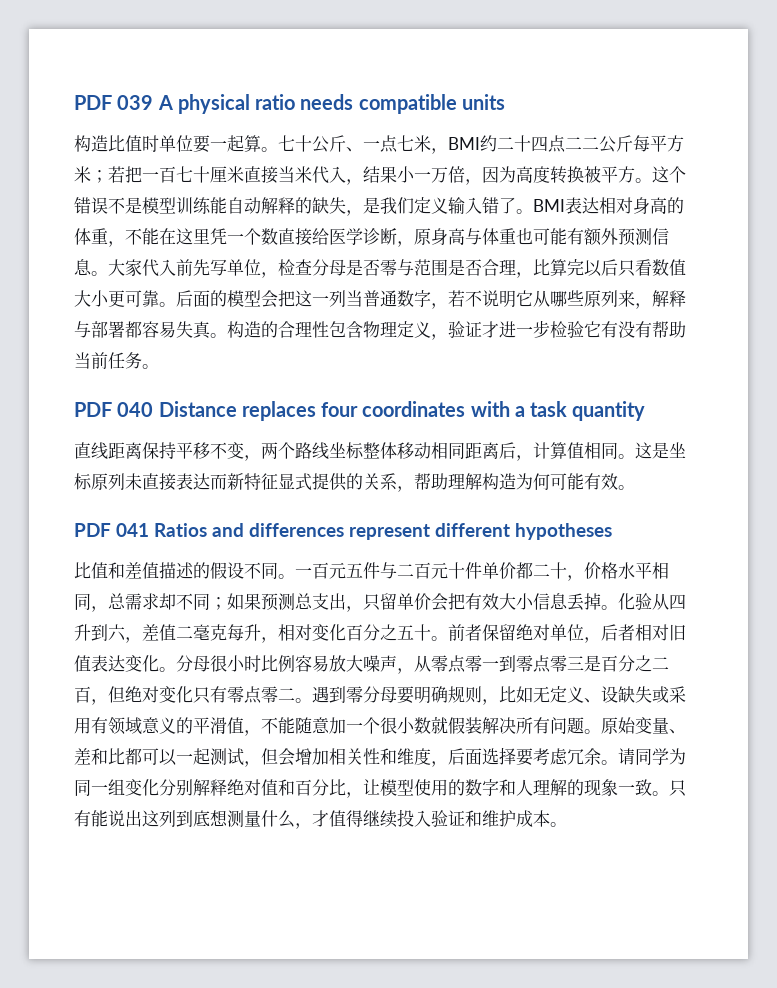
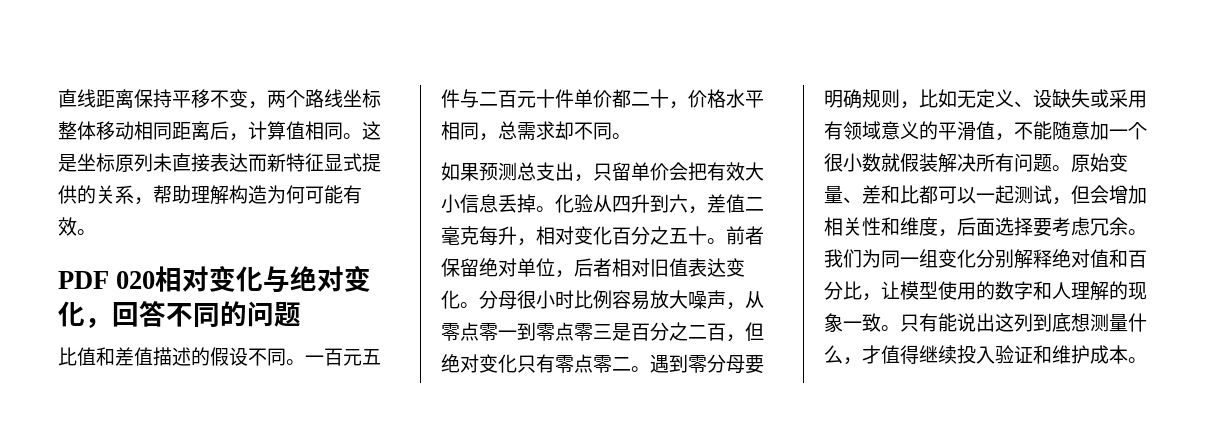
[74,94,505,114] [74,135,684,154] [74,166,686,185] [74,197,684,216] [74,228,669,247] [74,259,686,278] [74,290,686,309] [74,320,686,340] [74,352,159,369] [74,401,646,421] PDF 039 A physical ratio needs compatible units // 构造比值时单位要一起算。七十公斤、一点七米，BMI约二十四点二二公斤每平方米；若把一百七十厘米直接当米代入，结果小一万倍，因为高度转换被平方。这个错误不是模型训练能自动解释的缺失，是我们定义输入错了。BMI表达相对身高的体重，不能在这里凭一个数直接给医学诊断，原身高与体重也可能有额外预测信息。大家代入前先写单位，检查分母是否零与范围是否合理，比算完以后只看数值大小更可靠。后面的模型会把这一列当普通数字，若不说明它从哪些原列来，解释与部署都容易失真。构造的合理性包含物理定义，验证才进一步检验它有没有帮助当前任务。 // PDF 040 Distance replaces four coordinates with a task quantity // -> (58, 98) none
[116,523,612,540] 041 Ratios and differences represent different hypotheses -> [116,266,372,293] [58,301,301,328] 020相对变化与绝对变化，回答不同的问题
[210,597,227,610] ； -> [612,133,631,139] 。 //
[618,748,669,765] 请同学 -> [824,249,862,268] 我们

